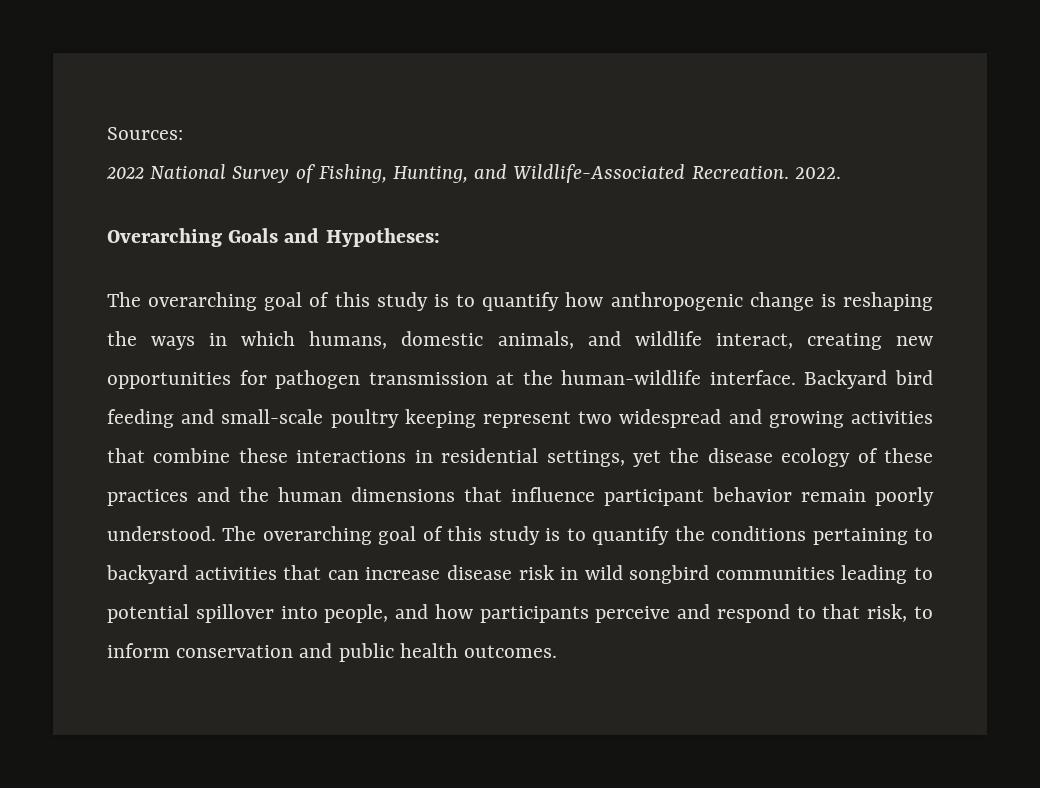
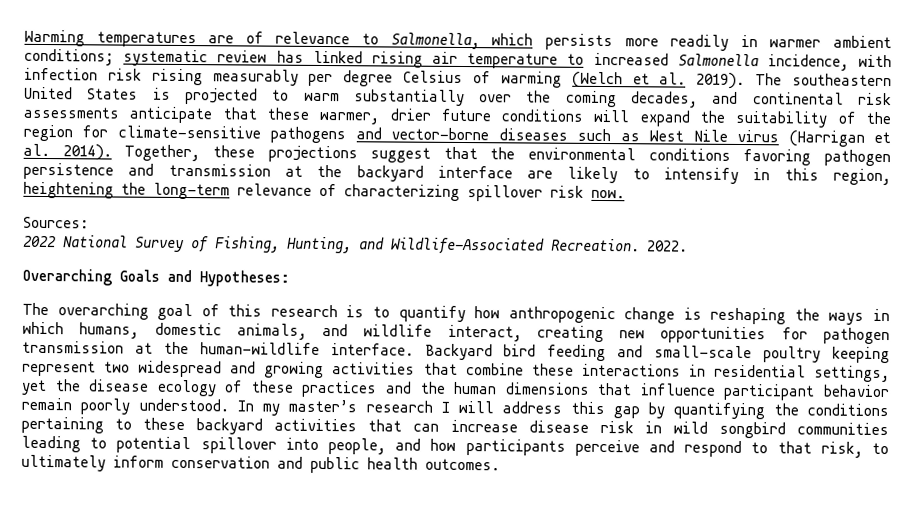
(107, 133) none -> [24,29,893,51] [24,48,892,71] [24,67,892,90] [24,86,892,108] [23,106,892,128] [23,124,891,147] [23,143,891,167] [23,162,891,186] [23,181,625,202] Warming temperatures are of relevance to Salmonella, which persists more readily in warmer ambient conditions; systematic review has linked rising air temperature to increased Salmonella incidence, with infection risk rising measurably per degree Celsius of warming (Welch et al. 2019). The southeastern United States is projected to warm substantially over the coming decades, and continental risk assessments anticipate that these warmer, drier future conditions will expand the suitability of the region for climate-sensitive pathogens and vector-borne diseases such as West Nile virus (Harrigan et al. 2014). Together, these projections suggest that the environmental conditions favoring pathogen persistence and transmission at the backyard interface are likely to intensify in this region, heightening the long-term relevance of characterizing spillover risk now. //
[376,292,428,311] study -> [270,304,338,318] research
[222,526,670,545] The overarching goal of this study is to quantify -> [236,399,766,420] In my master’s research I will address this gap by quantifying
(933, 534) none -> [143,417,186,431] these
(933, 612) none -> [21,454,106,472] ultimately

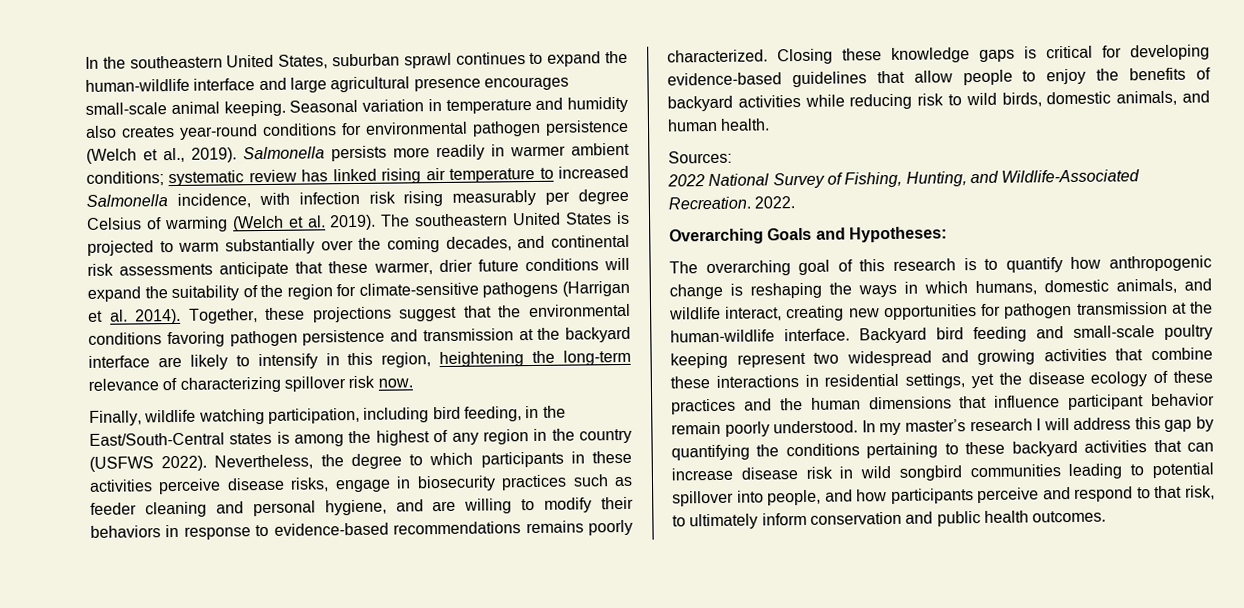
[24,29,534,50] Warming temperatures are of relevance to Salmonella, which -> [85,50,628,69] [85,76,569,93] [85,96,628,117] [85,119,629,140] [86,146,325,164] In the southeastern United States, suburban sprawl continues to expand the human-wildlife interface and large agricultural presence encourages small-scale animal keeping. Seasonal variation in temperature and humidity also creates year-round conditions for environmental pathogen persistence (Welch et al., 2019). Salmonella
[355,127,780,143] and vector-borne diseases such as West Nile virus -> (559, 289) none
(625, 194) none -> [89,405,566,426] [89,428,633,447] [89,450,632,472] [89,474,634,495] [90,496,634,518] [90,519,633,540] [667,44,1210,65] [667,67,1211,88] [667,90,1210,112] [667,118,771,132] // Finally, wildlife watching participation, including bird feeding, in the East/South-Central states is among the highest of any region in the country (USFWS 2022). Nevertheless, the degree to which participants in these activities perceive disease risks, engage in biosecurity practices such as feeder cleaning and personal hygiene, and are willing to modify their behaviors in response to evidence-based recommendations remains poorly characterized. Closing these knowledge gaps is critical for developing evidence-based guidelines that allow people to enjoy the benefits of backyard activities while reducing risk to wild birds, domestic animals, and human health.

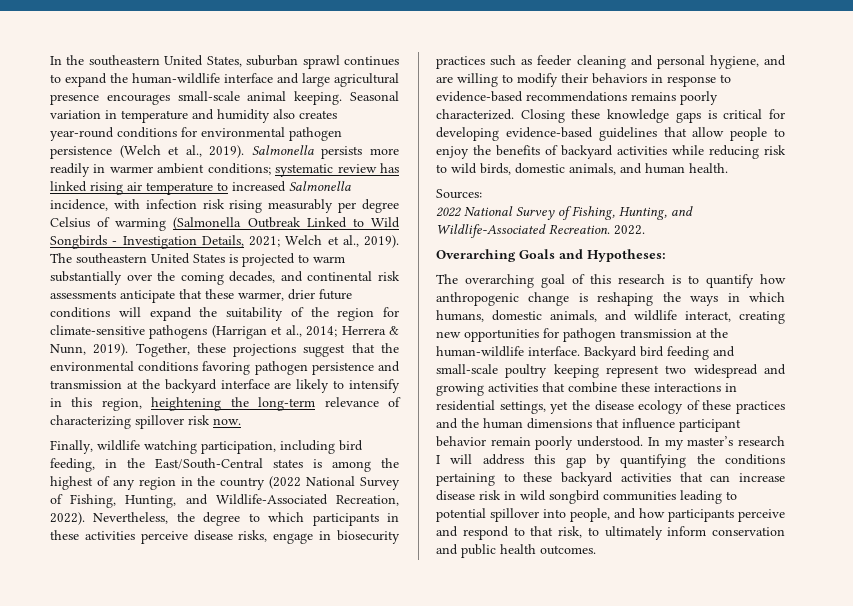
[231,215,326,232] (Welch et al. -> [173,217,401,230] [50,235,359,249] (Salmonella Outbreak Linked to Wild Songbirds - Investigation Details, 2021; Welch et al.,
[109,308,182,325] al. 2014). -> [285,325,399,337] [50,343,129,356] al., 2014; Herrera & Nunn, 2019).
[89,456,154,472] (USFWS -> [269,476,400,490] [50,494,399,508] (2022 National Survey of Fishing, Hunting, and Wildlife-Associated Recreation,

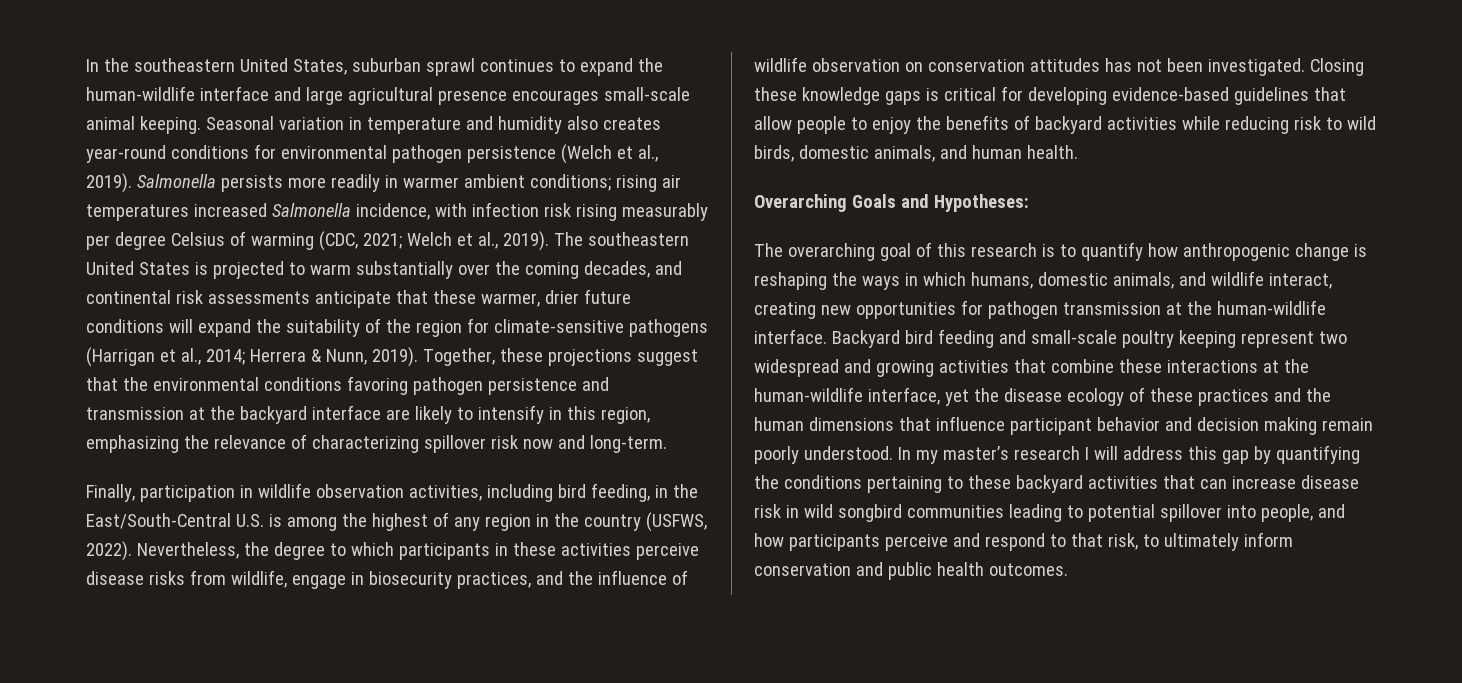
[275,163,399,177] [50,181,228,195] systematic review has linked rising air temperature to -> [615,175,681,192] [86,204,189,221] rising air temperatures
[173,217,401,230] [50,235,244,249] (Salmonella Outbreak Linked to Wild Songbirds - Investigation Details, -> [318,231,358,251] (CDC,
[151,397,316,411] heightening the long-term -> [86,435,209,453] emphasizing the
[213,418,241,425] [50,440,276,454] now. // Finally, wildlife watching participation, -> [522,435,667,453] [86,483,482,502] now and long-term. // Finally, participation in wildlife observation activities,
[273,459,303,468] states -> [235,514,264,527] U.S.
[269,476,400,490] [50,494,399,508] (2022 National Survey of Fishing, Hunting, and Wildlife-Associated Recreation, -> [645,512,707,532] (USFWS,
[238,530,400,544] [436,55,786,69] [436,73,731,87] [436,91,718,105] [436,109,514,120] risks, engage in biosecurity practices such as feeder cleaning and personal hygiene, and are willing to modify their behaviors in response to evidence-based recommendations remains poorly characterized. -> [148,570,688,589] [754,57,1305,76] risks from wildlife, engage in biosecurity practices, and the influence of wildlife observation on conservation attitudes has not been investigated.
[436,189,482,199] [436,206,693,220] [436,224,645,238] // Sources: // 2022 National Survey of Fishing, Hunting, and Wildlife-Associated Recreation. 2022. -> (1078, 152) none
[725,383,737,392] [436,400,546,414] in residential settings, -> [1262,359,1309,373] [754,387,940,405] at the human-wildlife interface,
(486, 441) none -> [1164,417,1317,435] and decision making

